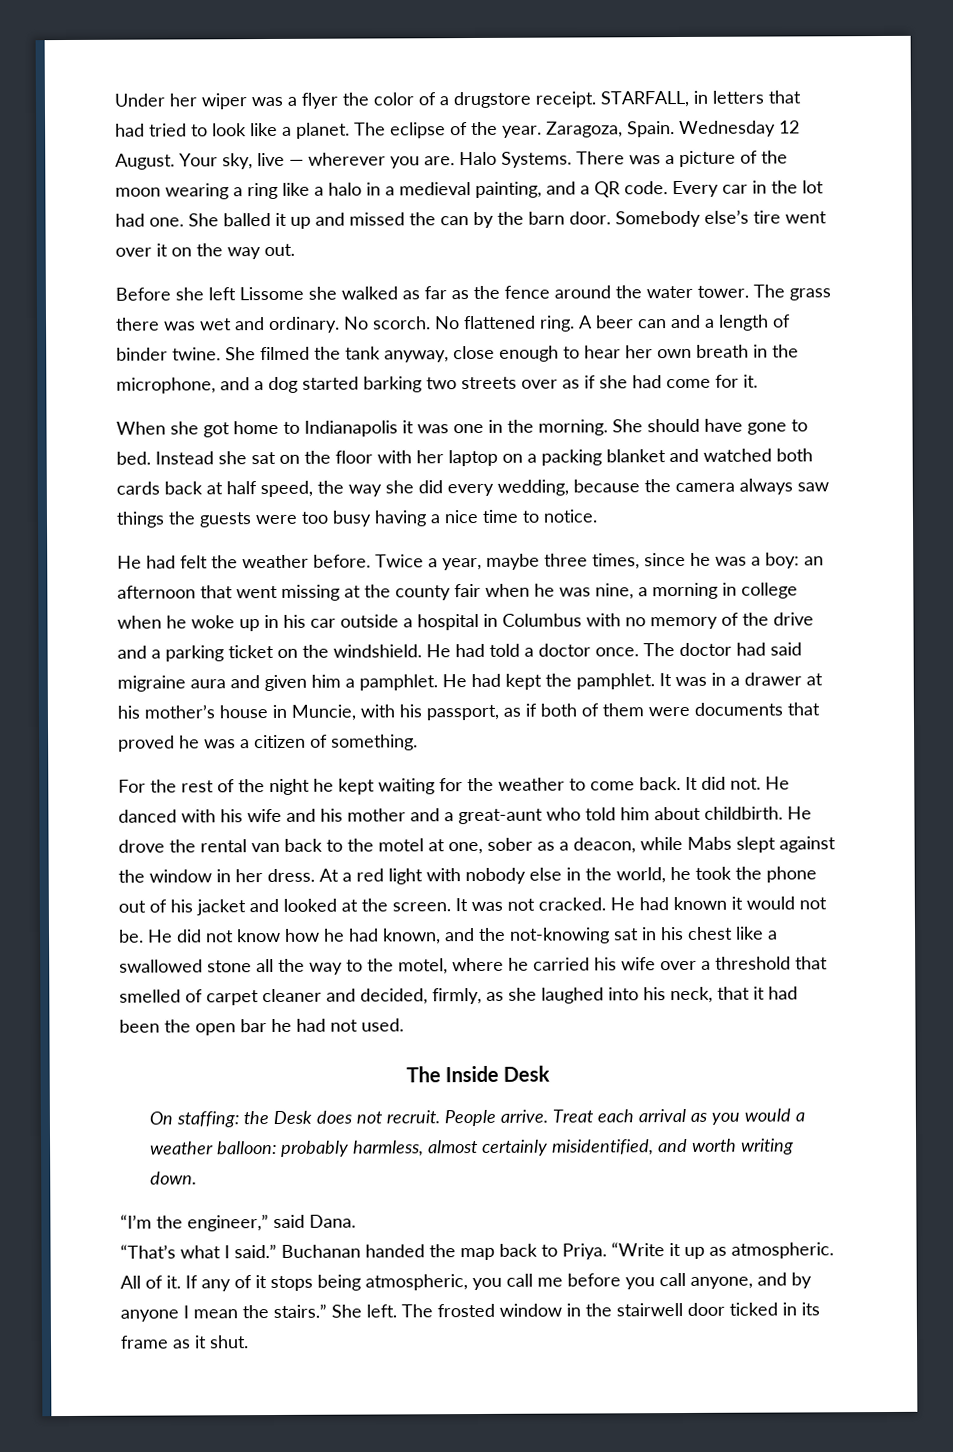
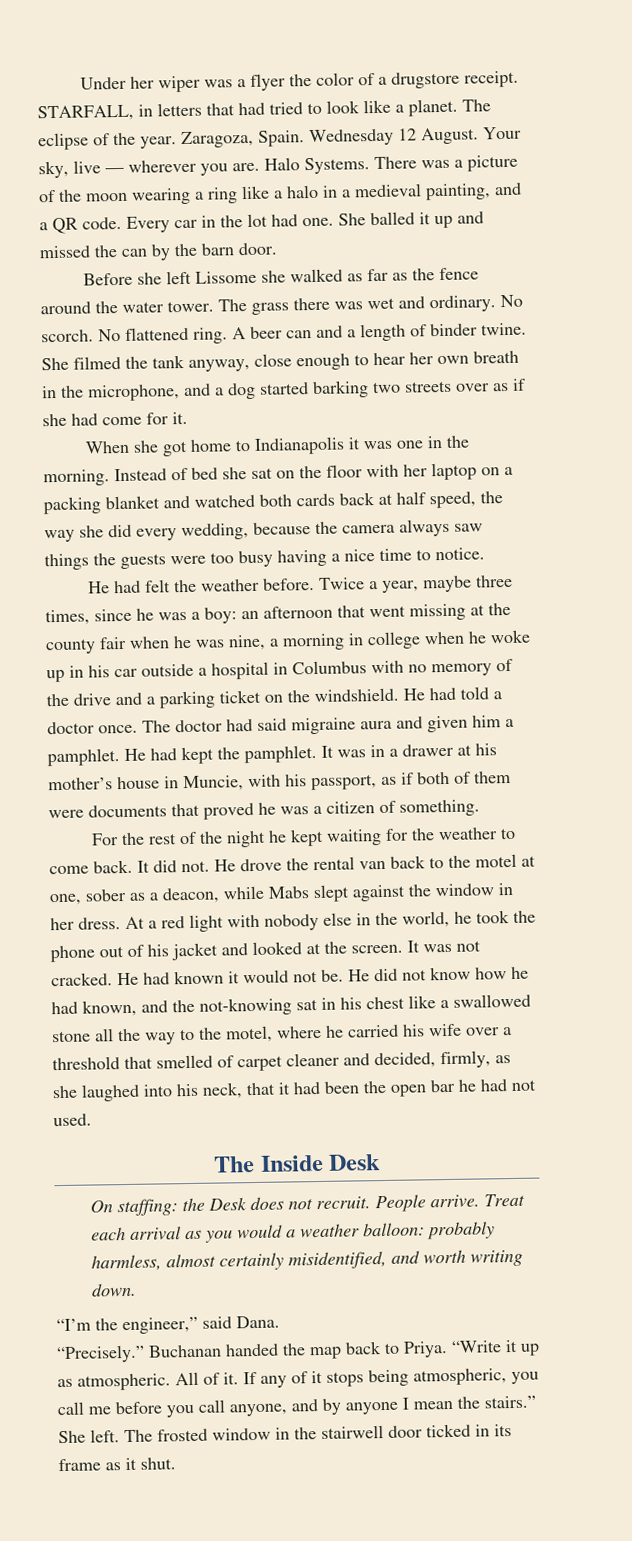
[615,209,827,228] [115,243,295,260] Somebody else’s tire went over it on the way out. -> (277, 249) none
[612,418,808,435] [116,451,214,465] She should have gone to bed. Instead -> [114,467,218,482] Instead of bed
[118,806,812,825] danced with his wife and his mother and a great-aunt who told him about childbirth. He -> (236, 865) none
[120,1243,277,1259] “That’s what I said.” -> [56,1344,145,1364] “Precisely.”

